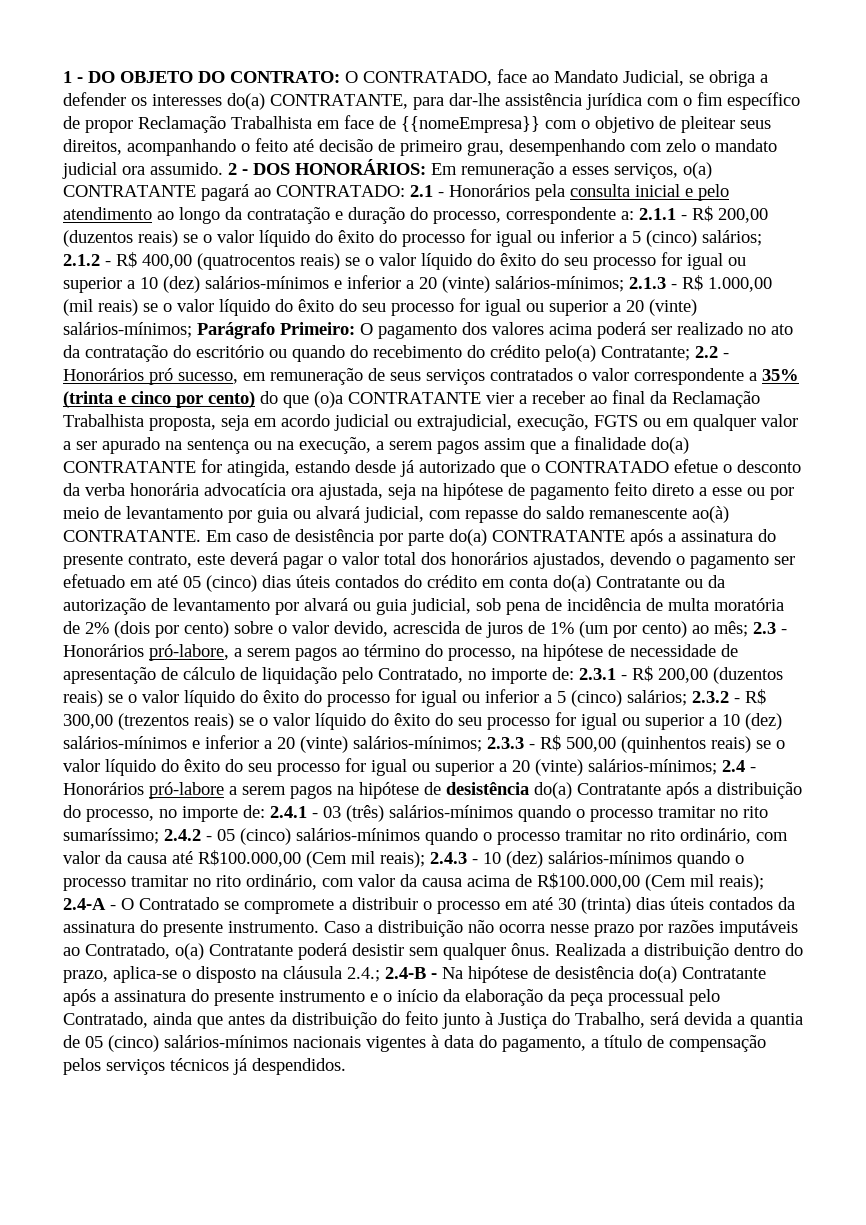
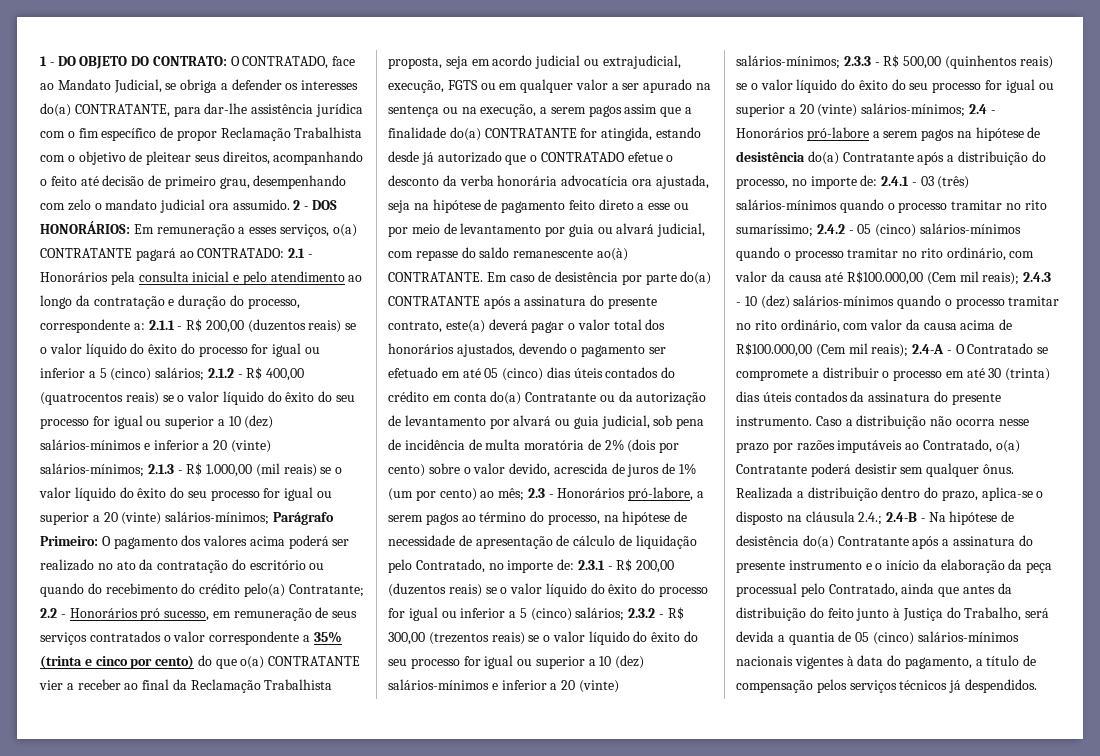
[317,115,540,133] em face de {{nomeEmpresa}} -> (363, 132) none
[314,391,343,408] (o)a -> [240,656,265,669] o(a)
[197,554,225,565] este -> [445,320,485,333] este(a)

